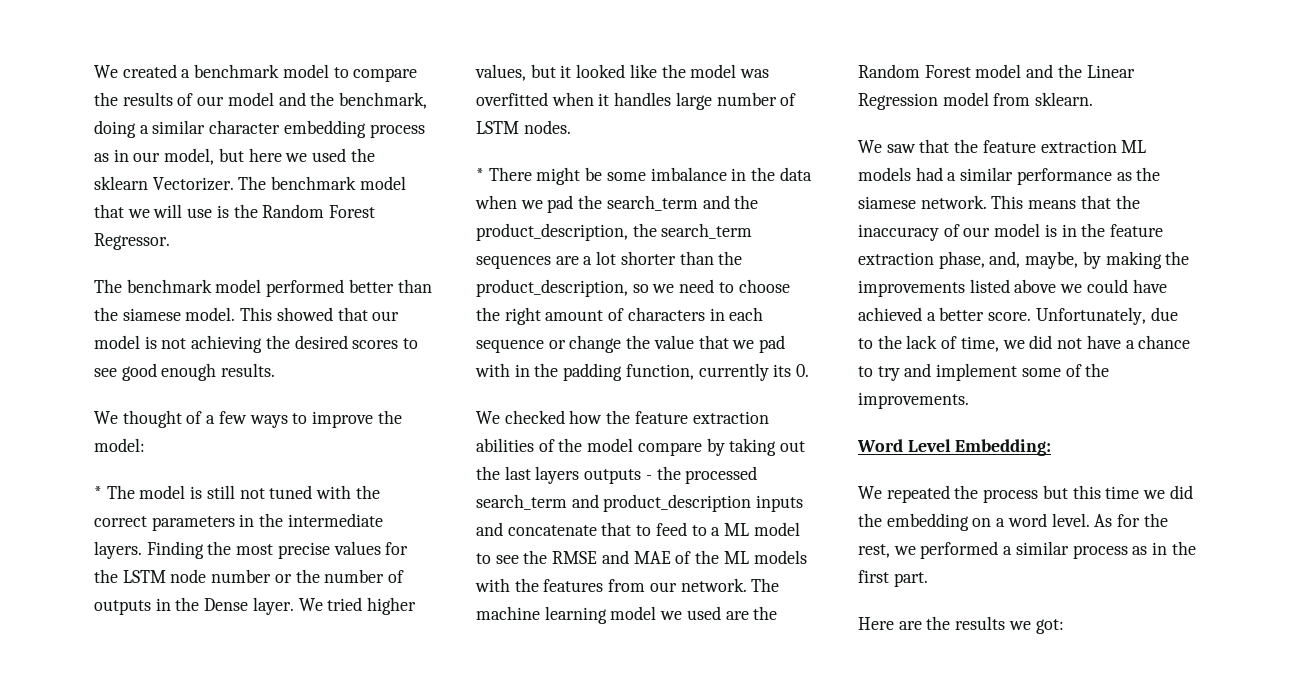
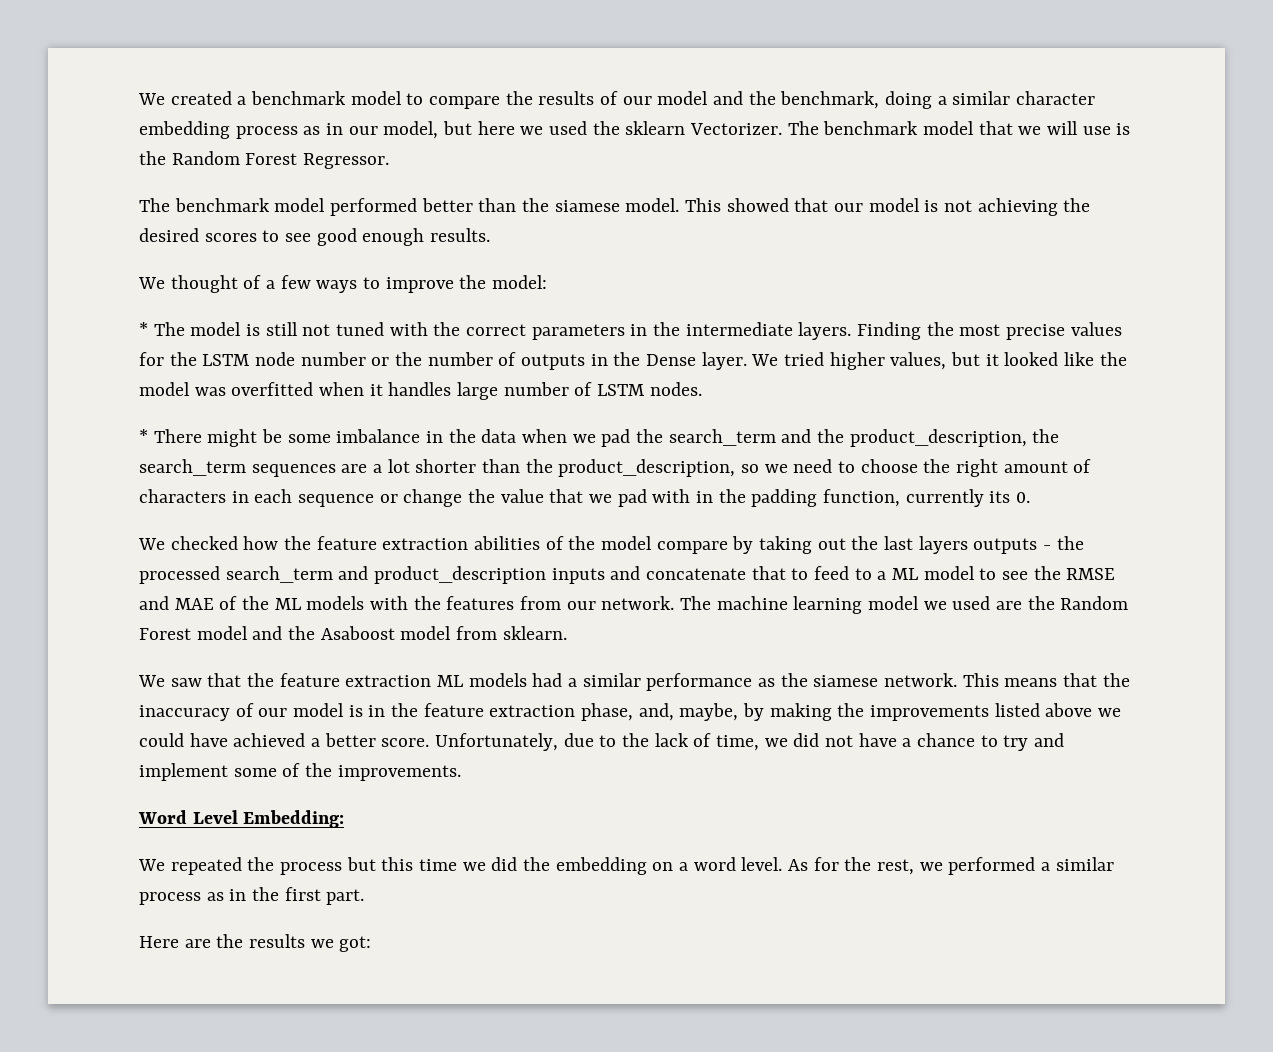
[1086,65,1135,78] [858,93,938,110] Linear Regression -> [320,626,395,640] Asaboost

